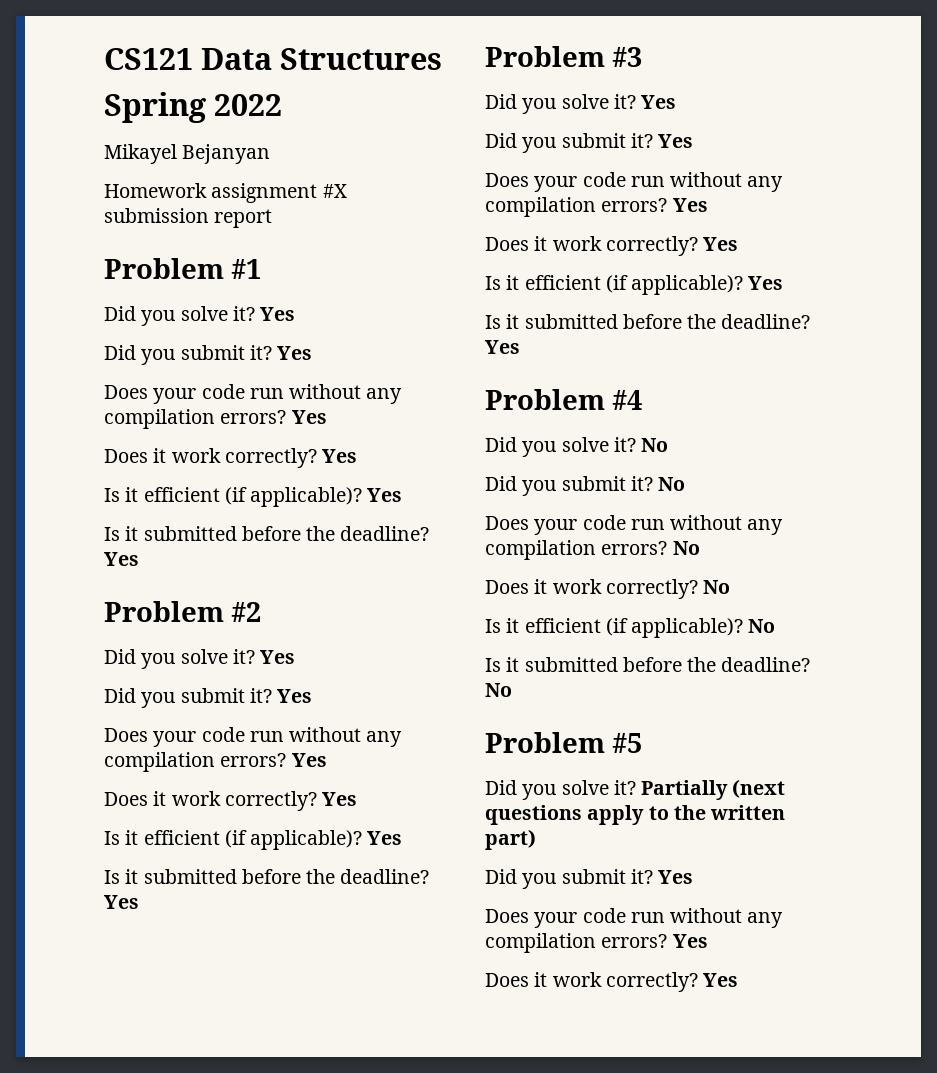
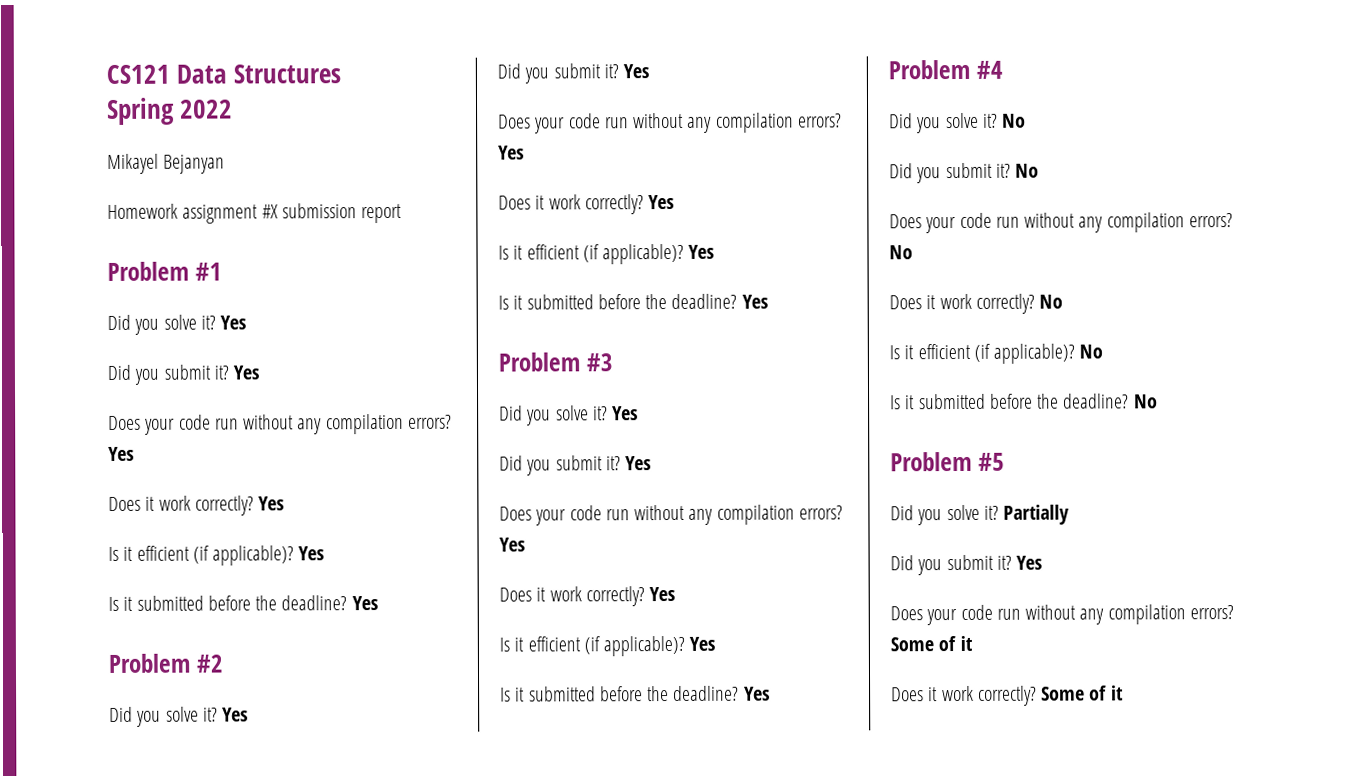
[732,779,786,798] [485,805,786,825] [485,829,536,850] (next questions apply to the written part) -> (1070, 514) none
[672,934,708,948] [485,972,739,992] Yes // Does it work correctly? Yes -> [890,635,973,652] [891,685,1124,706] Some of it // Does it work correctly? Some of it

